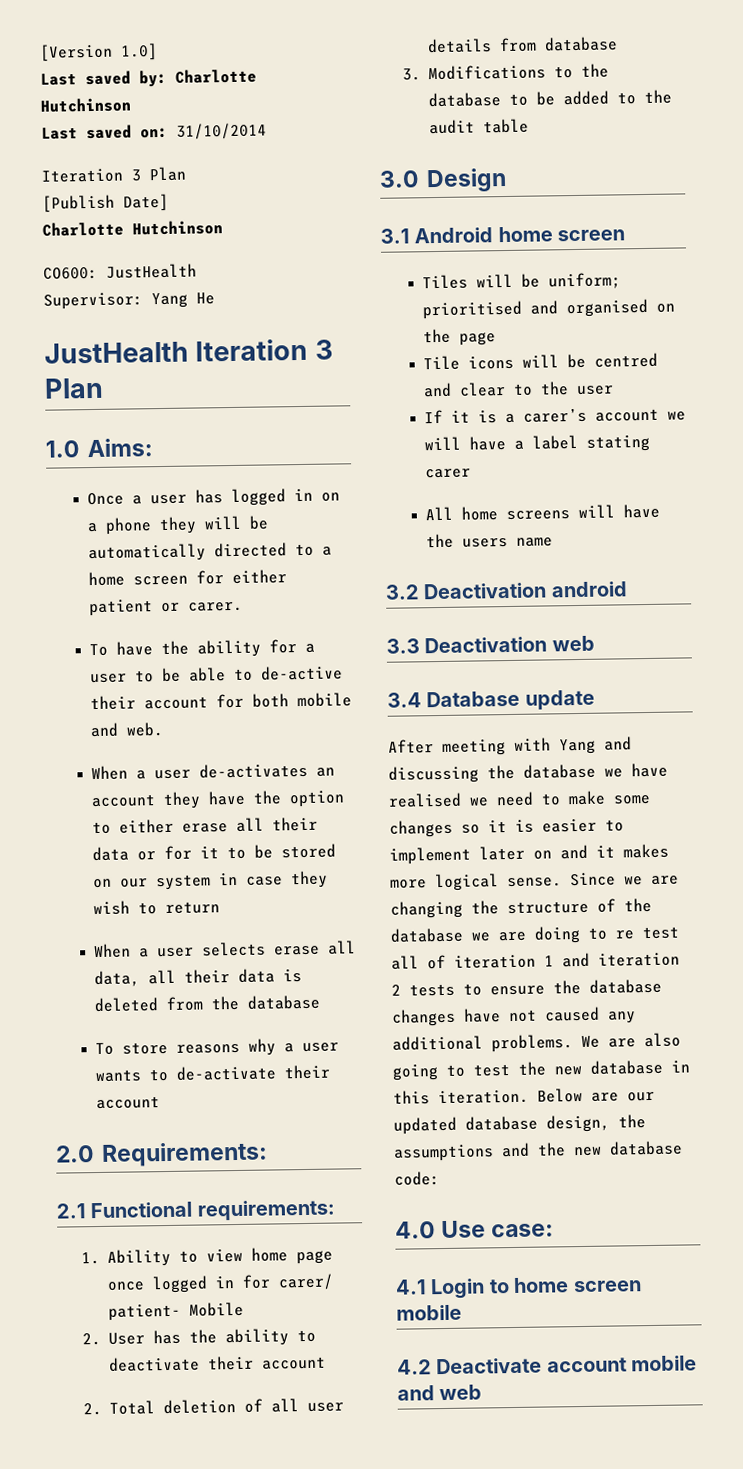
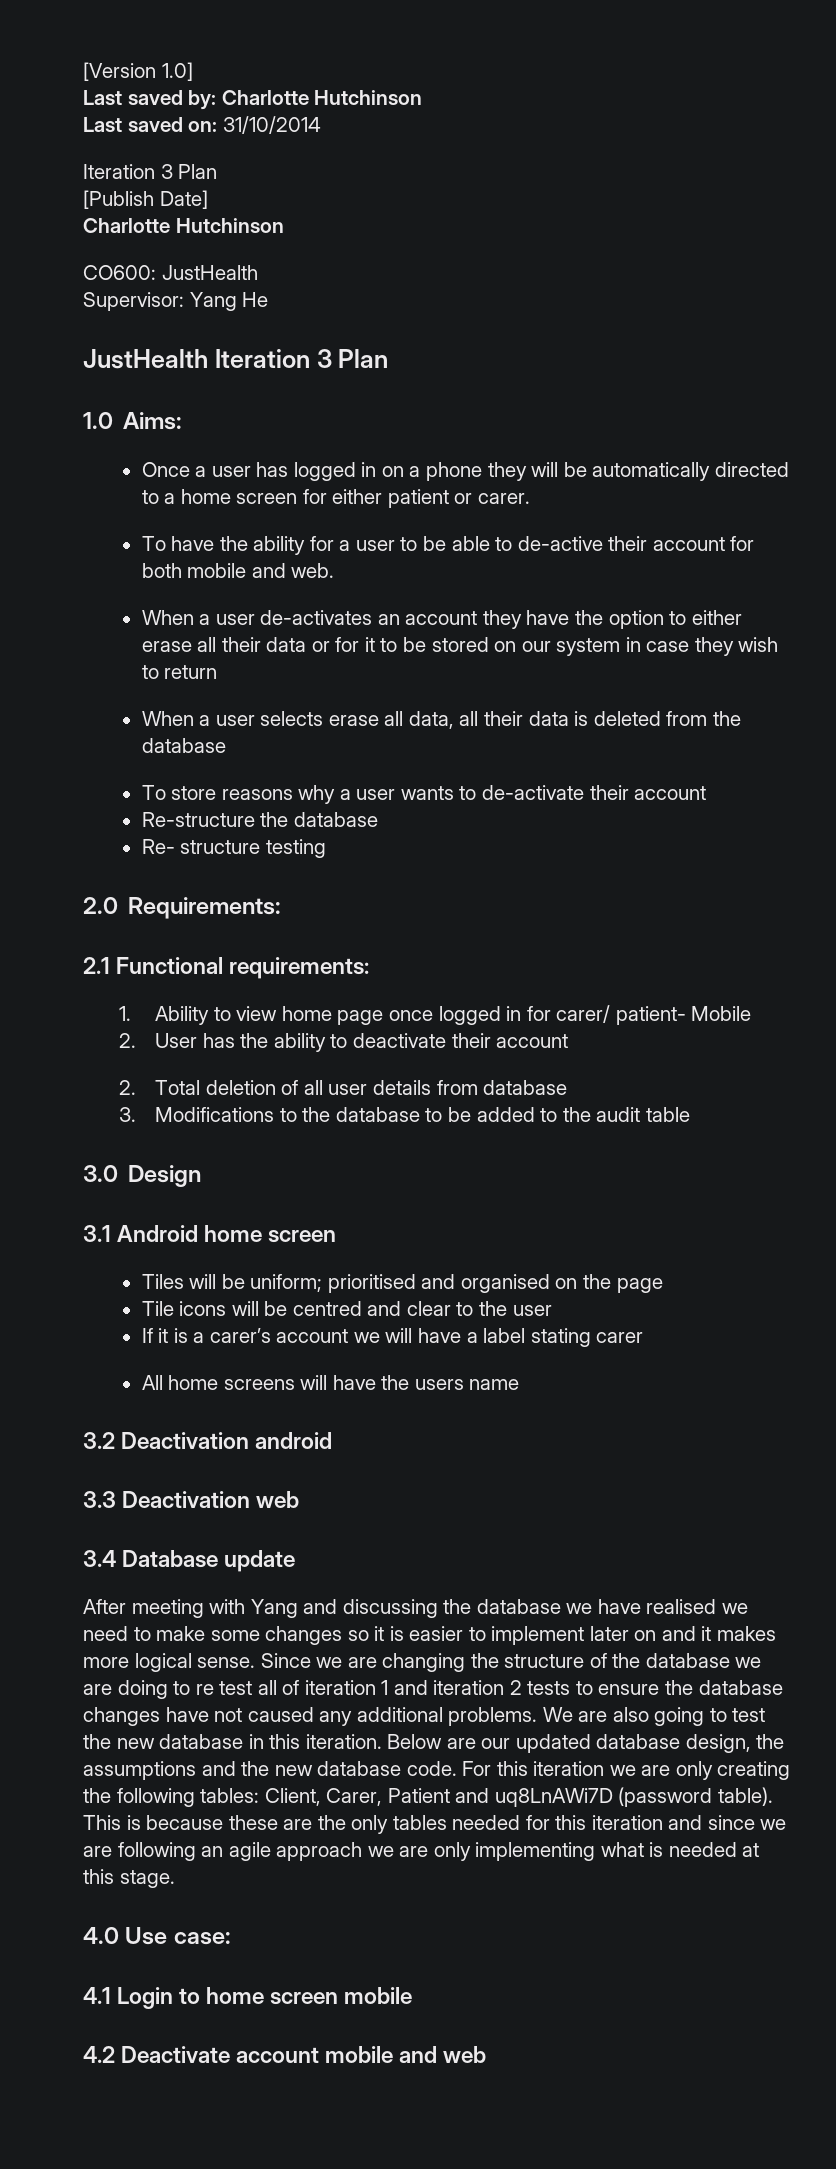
(161, 1103) none -> [141,812,378,827] [141,839,326,858] // Re-structure the database // Re- structure testing
[394,1171,440,1186] code: -> [406,1761,791,1780] [83,1787,773,1807] [83,1815,787,1834] [83,1842,760,1861] [83,1869,175,1888] code. For this iteration we are only creating the following tables: Client, Carer, Patient and uq8LnAWi7D (password table). This is because these are the only tables needed for this iteration and since we are following an agile approach we are only implementing what is needed at this stage.

